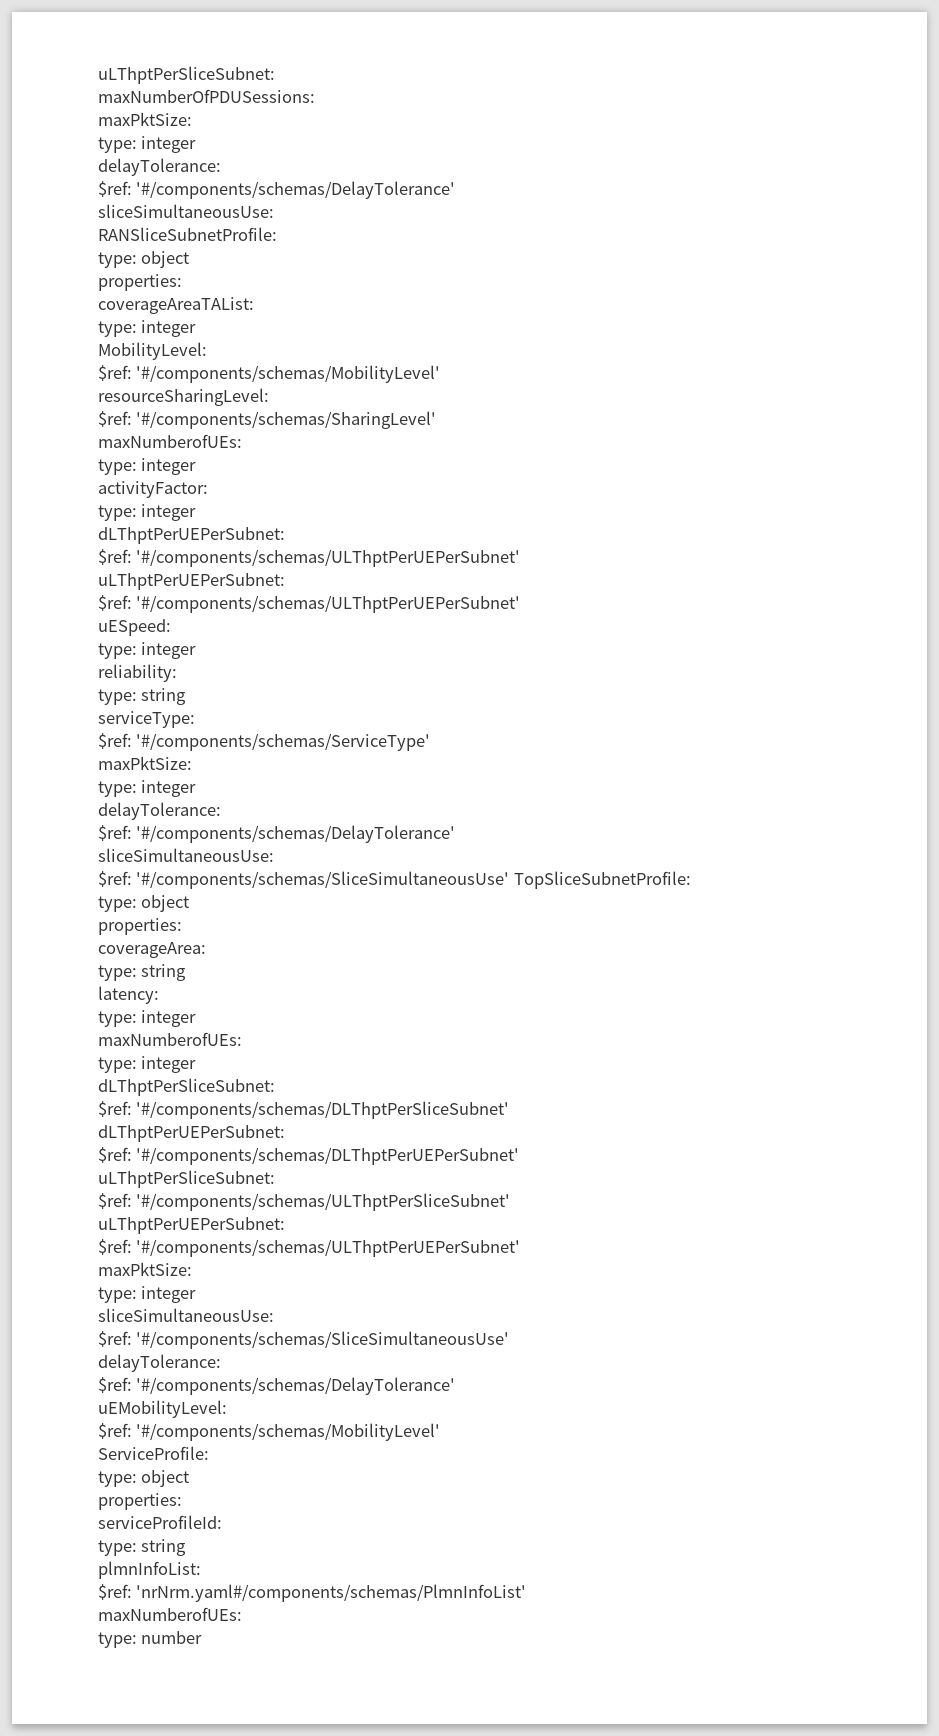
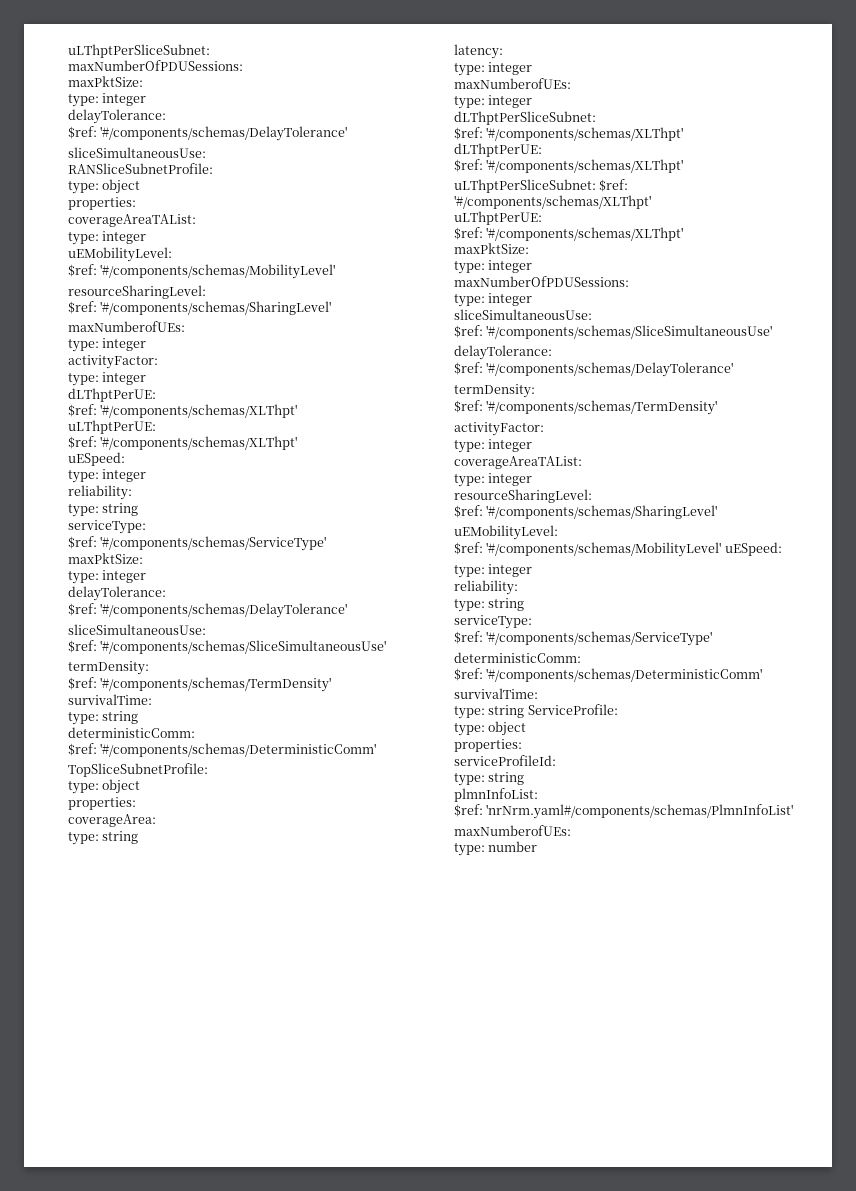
[98,342,207,360] MobilityLevel: -> [68,247,172,262] uEMobilityLevel:
[98,527,285,544] [98,549,521,567] [98,573,285,590] [98,595,521,613] dLThptPerUEPerSubnet: // $ref: '#/components/schemas/ULThptPerUEPerSubnet' // uLThptPerUEPerSubnet: // $ref: '#/components/schemas/ULThptPerUEPerSubnet' -> [68,388,156,402] [68,404,298,418] [68,420,156,434] [68,436,298,450] dLThptPerUE: // $ref: '#/components/schemas/XLThpt' // uLThptPerUE: // $ref: '#/components/schemas/XLThpt'
(510, 880) none -> [68,661,149,675] [68,677,332,692] [68,694,152,705] [68,711,139,725] [68,727,195,738] [68,743,377,757] // termDensity: // $ref: '#/components/schemas/TermDensity' // survivalTime: // type: string // deterministicComm: // $ref: '#/components/schemas/DeterministicComm' //
[136,1101,510,1119] [98,1125,285,1142] [98,1147,520,1165] [98,1170,275,1188] [98,1193,511,1211] [98,1217,285,1234] [98,1239,521,1257] [98,1262,192,1276] [98,1286,197,1303] '#/components/schemas/DLThptPerSliceSubnet' // dLThptPerUEPerSubnet: // $ref: '#/components/schemas/DLThptPerUEPerSubnet' // uLThptPerSliceSubnet: // $ref: '#/components/schemas/ULThptPerSliceSubnet' // uLThptPerUEPerSubnet: // $ref: '#/components/schemas/ULThptPerUEPerSubnet' // maxPktSize: // type: integer -> [486,127,684,141] [454,143,542,157] [454,159,684,173] [454,179,629,193] [454,195,651,209] [454,211,542,225] [454,227,684,241] [454,243,529,254] [454,260,533,274] [454,276,629,287] [454,293,533,307] '#/components/schemas/XLThpt' // dLThptPerUE: // $ref: '#/components/schemas/XLThpt' // uLThptPerSliceSubnet: $ref: '#/components/schemas/XLThpt' // uLThptPerUE: // $ref: '#/components/schemas/XLThpt' // maxPktSize: // type: integer // maxNumberOfPDUSessions: // type: integer
[98,1400,227,1418] [98,1423,441,1441] uEMobilityLevel: // $ref: '#/components/schemas/MobilityLevel' // -> [454,384,535,398] [454,400,718,415] [454,422,544,436] [454,439,533,453] [454,456,582,469] [454,473,533,487] [454,489,592,503] [454,505,718,519] [454,525,558,540] [454,542,782,557] [454,564,533,578] [454,580,518,595] [454,598,525,612] [454,615,532,629] [454,631,713,646] [454,652,581,663] [454,668,763,682] [454,688,538,699] [454,705,525,719] termDensity: // $ref: '#/components/schemas/TermDensity' // activityFactor: // type: integer // coverageAreaTAList: // type: integer // resourceSharingLevel: // $ref: '#/components/schemas/SharingLevel' // uEMobilityLevel: // $ref: '#/components/schemas/MobilityLevel' uESpeed: // type: integer // reliability: // type: string // serviceType: // $ref: '#/components/schemas/ServiceType' // deterministicComm: // $ref: '#/components/schemas/DeterministicComm' // survivalTime: // type: string

